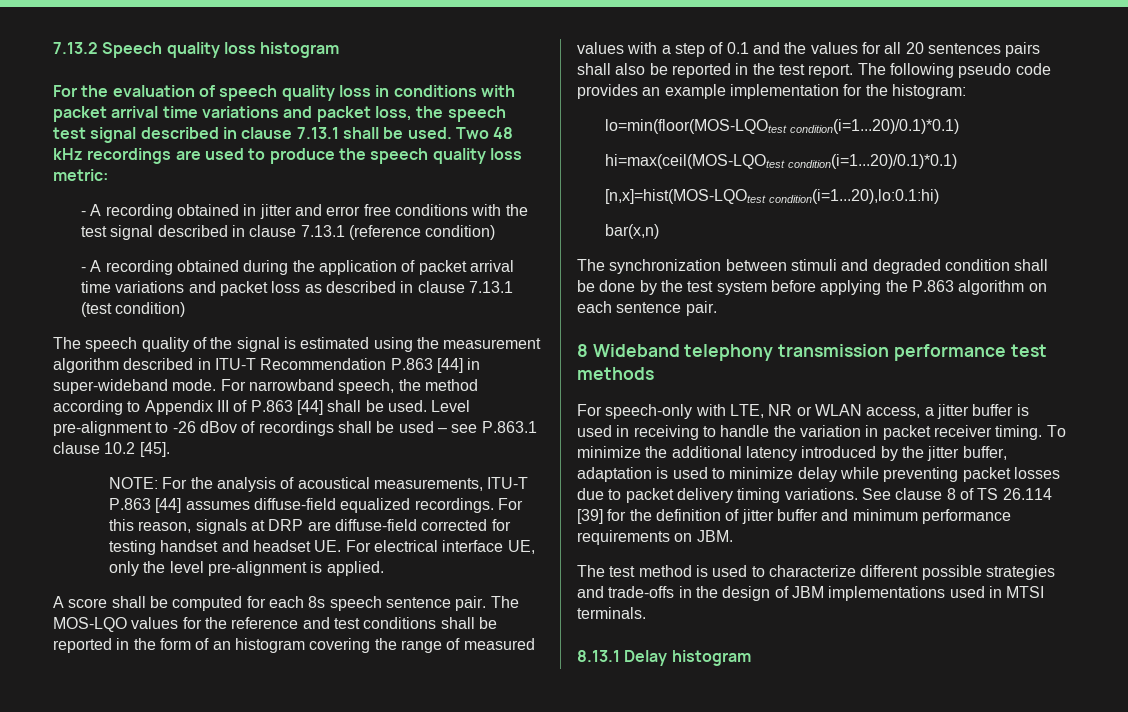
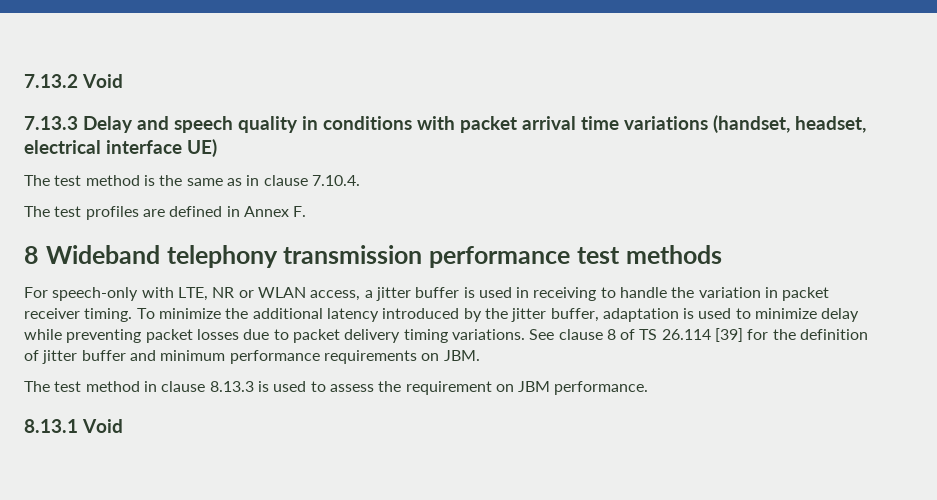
[102,42,340,58] [53,85,371,101] Speech quality loss histogram // For the evaluation of speech quality loss -> [82,74,123,88] [24,116,298,133] Void // 7.13.3 Delay and speech quality
[283,106,506,122] [53,127,514,143] [53,148,522,164] [53,169,108,181] [81,204,528,219] [81,225,496,240] [81,260,514,275] [81,281,513,296] [81,302,186,317] [53,337,542,352] [53,358,481,373] [53,379,478,394] [53,400,471,415] [53,421,537,436] [53,442,170,457] [109,477,529,492] [109,498,524,513] [109,519,511,534] [109,540,535,555] [109,561,384,576] [53,596,519,611] [53,617,497,632] [53,638,535,653] [577,42,1041,57] [577,63,1051,78] [577,84,966,99] [605,119,960,134] [605,154,958,169] [605,189,940,204] [605,224,660,239] [577,259,1049,274] [577,280,1047,295] [577,301,717,316] and packet loss, the speech test signal described in clause 7.13.1 shall be used. Two 48 kHz recordings are used to produce the speech quality loss metric: // - A recording obtained in jitter and error free conditions with the test signal described in clause 7.13.1 (reference condition) // - A recording obtained during the application of packet arrival time variations and packet loss as described in clause 7.13.1 (test condition) // The speech quality of the signal is estimated using the measurement algorithm described in ITU-T Recommendation P.863 [44] in super-wideband mode. For narrowband speech, the method according to Appendix III of P.863 [44] shall be used. Level pre-alignment to -26 dBov of recordings shall be used – see P.863.1 clause 10.2 [45]. // NOTE: For the analysis of acoustical measurements, ITU-T P.863 [44] assumes diffuse-field equalized recordings. For this reason, signals at DRP are diffuse-field corrected for testing handset and headset UE. For electrical interface UE, only the level pre-alignment is applied. // A score shall be computed for each 8s speech sentence pair. The MOS-LQO values for the reference and test conditions shall be reported in the form of an histogram covering the range of measured values with a step of 0.1 and the values for all 20 sentences pairs shall also be reported in the test report. The following pseudo code provides an example implementation for the histogram: // lo=min(floor(MOS-LQOtest condition(i=1...20)/0.1)*0.1) // hi=max(ceil(MOS-LQOtest condition(i=1...20)/0.1)*0.1) // [n,x]=hist(MOS-LQOtest condition(i=1...20),lo:0.1:hi) // bar(x,n) // The synchronization between stimuli and degraded condition shall be done by the test system before applying the P.863 algorithm on each sentence pair. -> [713,115,866,133] [24,139,217,157] [24,175,360,186] [24,206,307,220] (handset, headset, electrical interface UE) // The test method is the same as in clause 7.10.4. // The test profiles are defined in Annex F.
[695,565,1055,580] [577,586,1045,601] [577,607,646,619] is used to characterize different possible strategies and trade-offs in the design of JBM implementations used in MTSI terminals. -> [143,381,649,395] in clause 8.13.3 is used to assess the requirement on JBM performance.
[624,650,751,666] Delay histogram -> [82,419,123,433] Void

